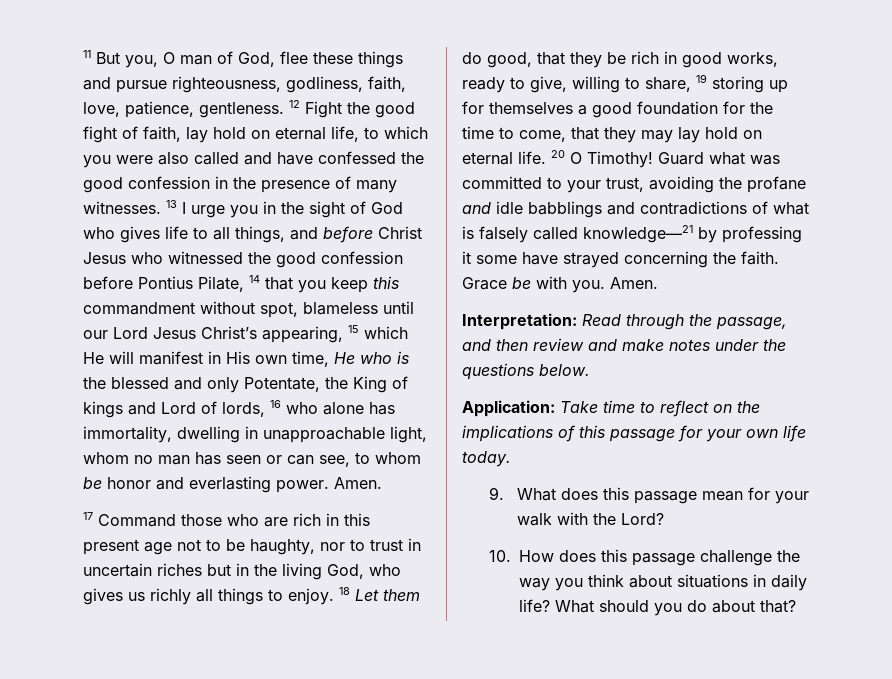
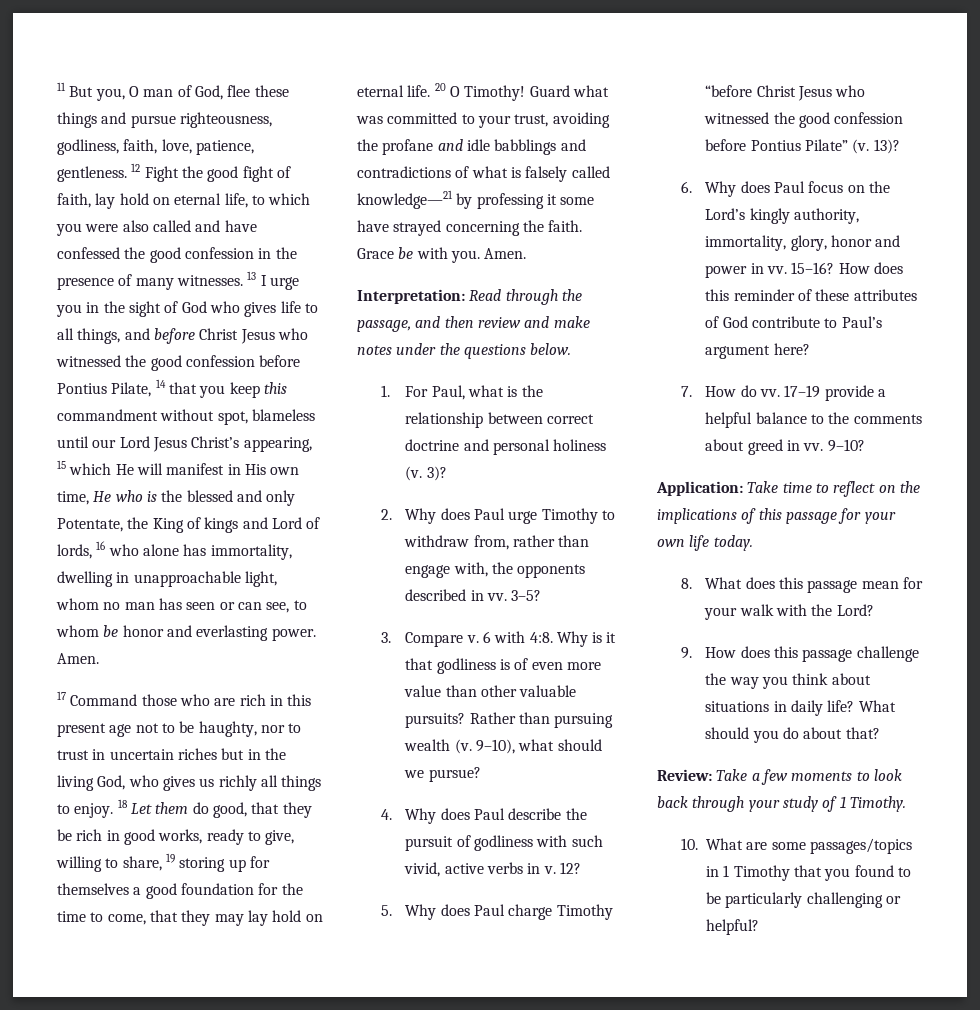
(590, 370) none -> [381,385,543,400] [405,412,594,428] [405,439,607,455] [405,466,447,481] [381,508,615,524] [404,535,590,550] [405,562,586,578] [405,589,542,601] [381,631,617,647] [405,658,601,674] [404,685,577,697] [405,712,614,728] [404,739,602,754] [404,767,481,782] [381,808,587,824] [405,835,603,851] [404,862,581,877] [381,904,613,920] [705,85,866,101] [704,112,904,128] [705,139,900,154] [681,181,890,197] [705,208,859,224] [705,235,901,251] [705,262,903,278] [705,289,917,301] [705,316,882,328] [705,343,810,359] [681,385,886,401] [705,412,922,428] [705,439,865,455] // 1. For Paul, what is the relationship between correct doctrine and personal holiness (v. 3)? // 2. Why does Paul urge Timothy to withdraw from, rather than engage with, the opponents described in vv. 3–5? // 3. Compare v. 6 with 4:8. Why is it that godliness is of even more value than other valuable pursuits? Rather than pursuing wealth (v. 9–10), what should we pursue? // 4. Why does Paul describe the pursuit of godliness with such vivid, active verbs in v. 12? // 5. Why does Paul charge Timothy “before Christ Jesus who witnessed the good confession before Pontius Pilate” (v. 13)? // 6. Why does Paul focus on the Lord’s kingly authority, immortality, glory, honor and power in vv. 15–16? How does this reminder of these attributes of God contribute to Paul’s argument here? // 7. How do vv. 17–19 provide a helpful balance to the comments about greed in vv. 9–10?
[489,487,505,500] 9. -> [681,578,693,589] 8.
[489,550,512,562] 10. -> [681,647,693,659] 9.
(797, 606) none -> [657,769,902,785] [657,796,906,812] [681,838,913,854] [706,865,912,881] [706,892,902,908] [706,919,760,935] // Review: Take a few moments to look back through your study of 1 Timothy. // 10. What are some passages/topics in 1 Timothy that you found to be particularly challenging or helpful?

